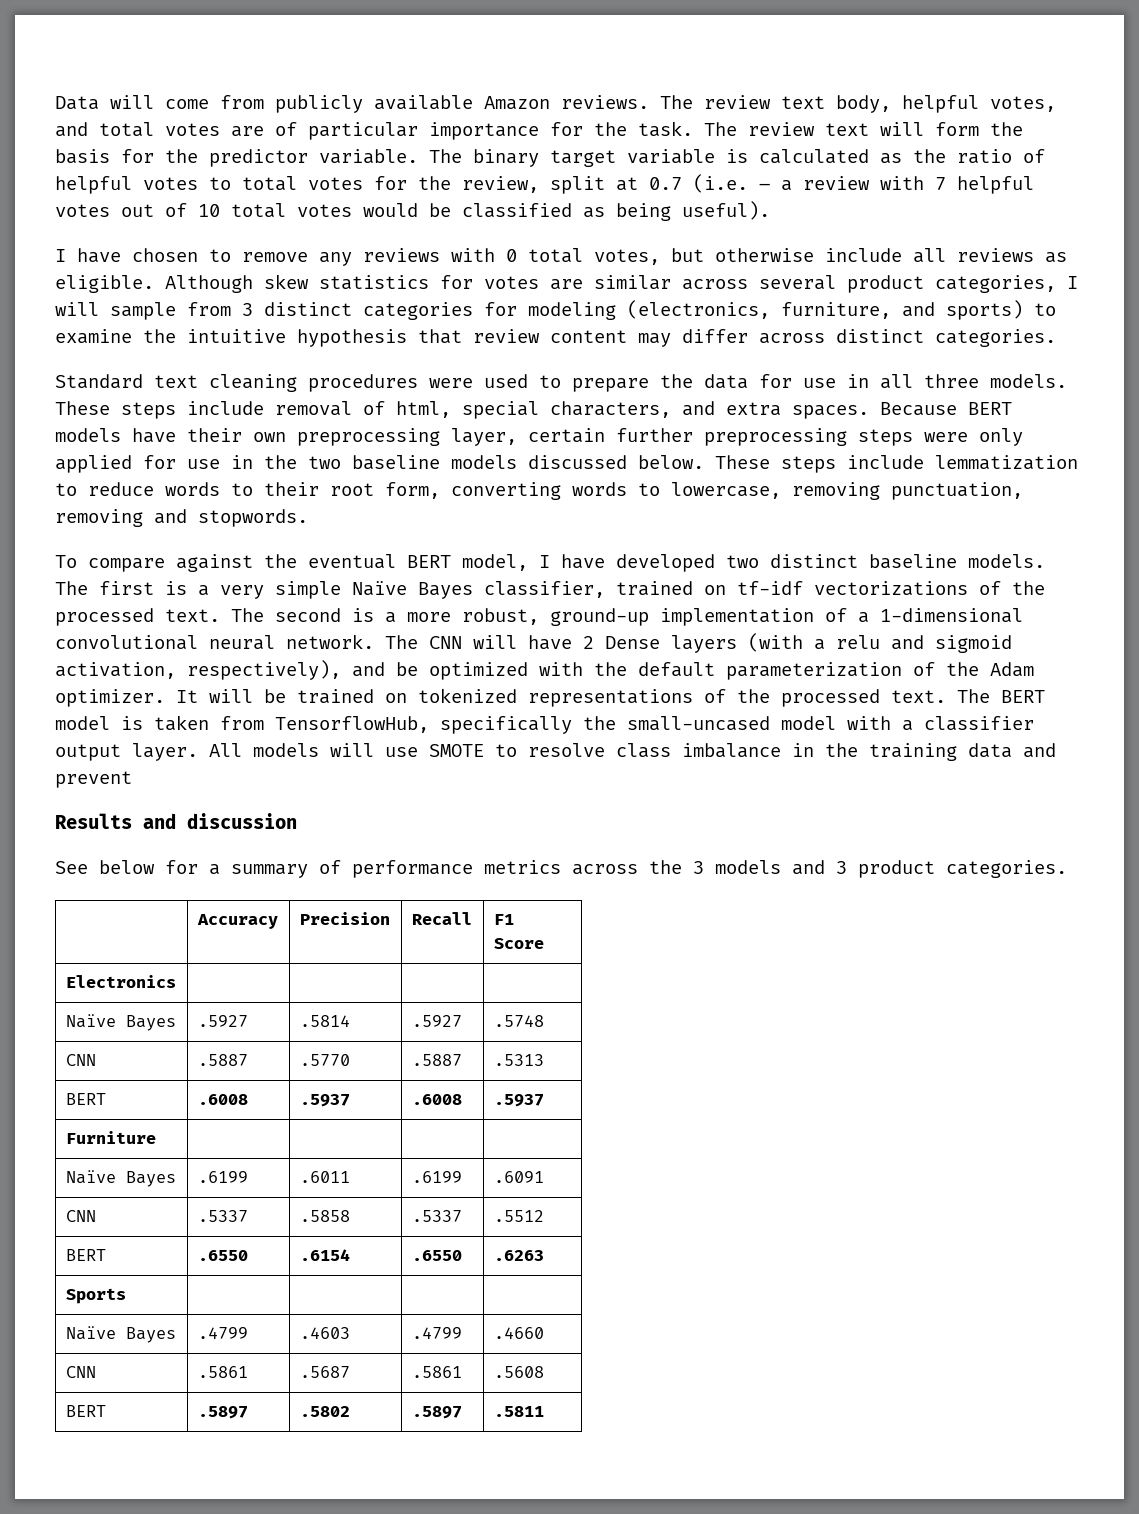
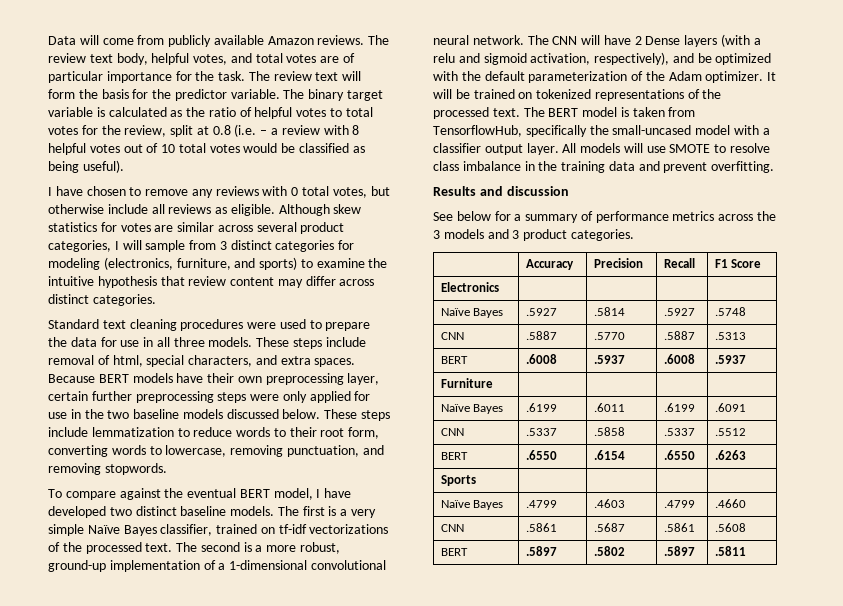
[649,177,682,190] 0.7 -> [212,125,231,135] 0.8
[935,177,946,190] 7 -> [352,125,360,135] 8
[55,509,187,527] removing and -> [362,445,384,455] [48,463,101,475] and removing
(132, 779) none -> [711,161,775,173] overfitting.

